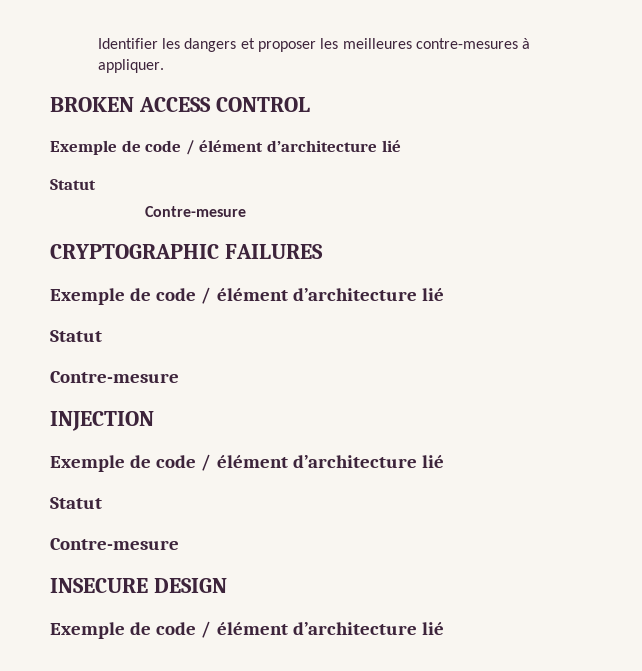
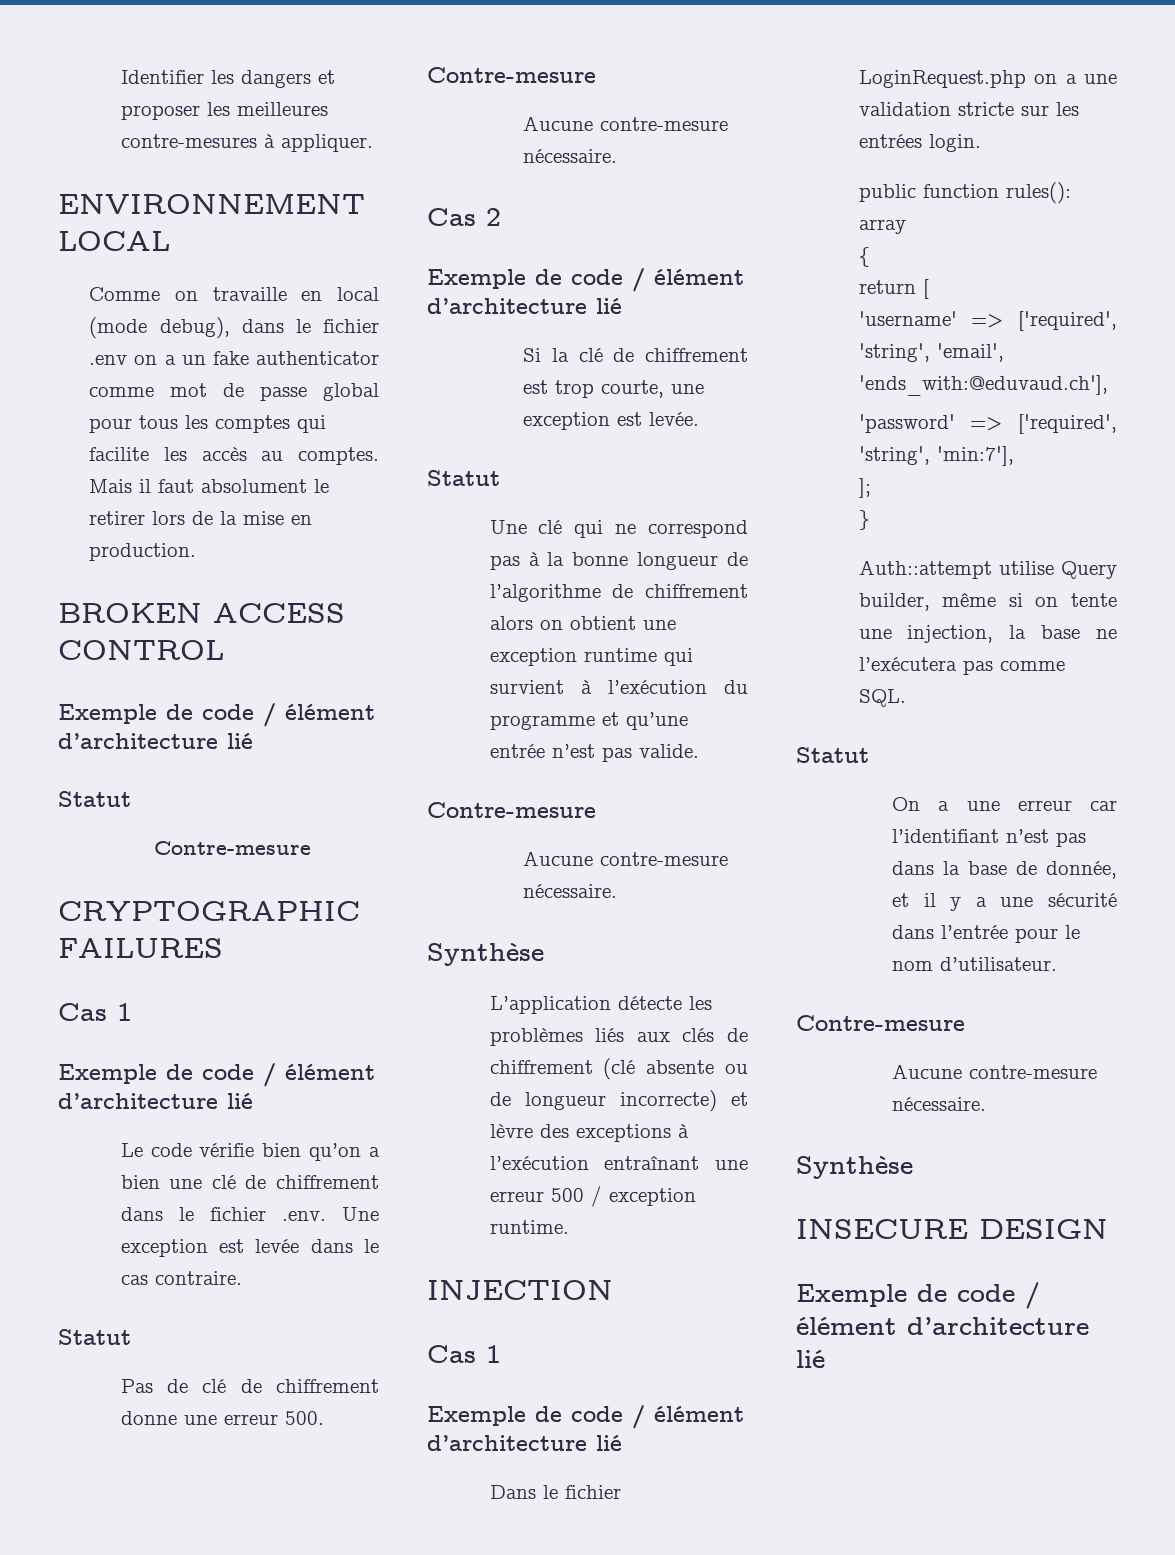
(164, 66) none -> [58,194,365,214] [58,231,170,251] [89,287,379,301] [89,317,379,339] [89,351,379,365] [89,383,379,401] [89,415,327,433] [89,447,379,465] [89,479,330,493] [89,511,313,525] [89,543,197,561] // ENVIRONNEMENT LOCAL // Comme on travaille en local (mode debug), dans le fichier .env on a un fake authenticator comme mot de passe global pour tous les comptes qui facilite les accès au comptes. Mais il faut absolument le retirer lors de la mise en production.
[50,287,444,305] [50,330,102,342] [50,371,179,383] [50,411,154,431] [50,454,444,472] [50,497,102,509] [50,538,179,550] Exemple de code / élément d’architecture lié // Statut // Contre-mesure // INJECTION // Exemple de code / élément d’architecture lié // Statut // Contre-mesure -> [58,1003,132,1021] [58,1063,375,1087] [58,1093,253,1109] [120,1143,381,1161] [120,1175,380,1189] [120,1207,380,1221] [120,1239,380,1257] [120,1271,242,1285] [58,1329,131,1345] [120,1379,380,1393] [120,1411,324,1425] [427,67,596,83] [523,116,729,131] [523,149,618,163] [427,208,501,226] [427,268,744,292] [427,298,622,314] [523,348,748,362] [523,380,705,398] [523,412,700,430] [427,470,500,486] [489,520,748,538] [489,552,748,570] [489,584,748,602] [489,616,676,630] [489,648,693,666] [489,680,748,694] [489,712,688,730] [489,744,699,762] [427,802,596,818] [523,851,729,866] [523,884,618,898] [427,943,544,966] [489,996,712,1014] [489,1028,748,1046] [489,1058,748,1080] [489,1090,748,1112] [489,1124,689,1142] [489,1155,748,1170] [489,1186,696,1207] [489,1220,569,1234] [427,1280,613,1300] [427,1345,501,1363] [427,1405,744,1429] [427,1435,622,1451] [489,1485,621,1499] [858,70,1117,88] [858,102,1079,116] [858,134,981,152] [858,182,1071,204] [858,219,906,234] [858,247,870,267] [858,279,929,299] [858,311,1117,331] [858,343,1004,362] [858,375,1108,396] [858,414,1117,434] [858,446,1014,466] [858,478,871,498] [858,510,870,530] [858,560,1117,579] [858,592,1117,611] [858,625,1117,643] [858,657,1065,675] [858,689,906,707] [796,747,869,763] [892,797,1117,811] [892,829,1087,847] [892,861,1117,879] [892,893,1117,911] [892,925,1081,943] [892,957,1058,971] [796,1015,965,1031] [892,1064,1098,1079] [892,1097,987,1111] [796,1156,913,1179] Cas 1 // Exemple de code / élément d’architecture lié // Le code vérifie bien qu’on a bien une clé de chiffrement dans le fichier .env. Une exception est levée dans le cas contraire. // Statut // Pas de clé de chiffrement donne une erreur 500. // Contre-mesure // Aucune contre-mesure nécessaire. // Cas 2 // Exemple de code / élément d’architecture lié // Si la clé de chiffrement est trop courte, une exception est levée. // Statut // Une clé qui ne correspond pas à la bonne longueur de l’algorithme de chiffrement alors on obtient une exception runtime qui survient à l’exécution du programme et qu’une entrée n’est pas valide. // Contre-mesure // Aucune contre-mesure nécessaire. // Synthèse // L’application détecte les problèmes liés aux clés de chiffrement (clé absente ou de longueur incorrecte) et lèvre des exceptions à l’exécution entraînant une erreur 500 / exception runtime. // INJECTION // Cas 1 // Exemple de code / élément d’architecture lié // Dans le fichier LoginRequest.php on a une validation stricte sur les entrées login. // public function rules(): array // { // return [ // 'username' => ['required', 'string', 'email', 'ends_with:@eduvaud.ch'], // 'password' => ['required', 'string', 'min:7'], // ]; // } // Auth::attempt utilise Query builder, même si on tente une injection, la base ne l’exécutera pas comme SQL. // Statut // On a une erreur car l’identifiant n’est pas dans la base de donnée, et il y a une sécurité dans l’entrée pour le nom d’utilisateur. // Contre-mesure // Aucune contre-mesure nécessaire. // Synthèse

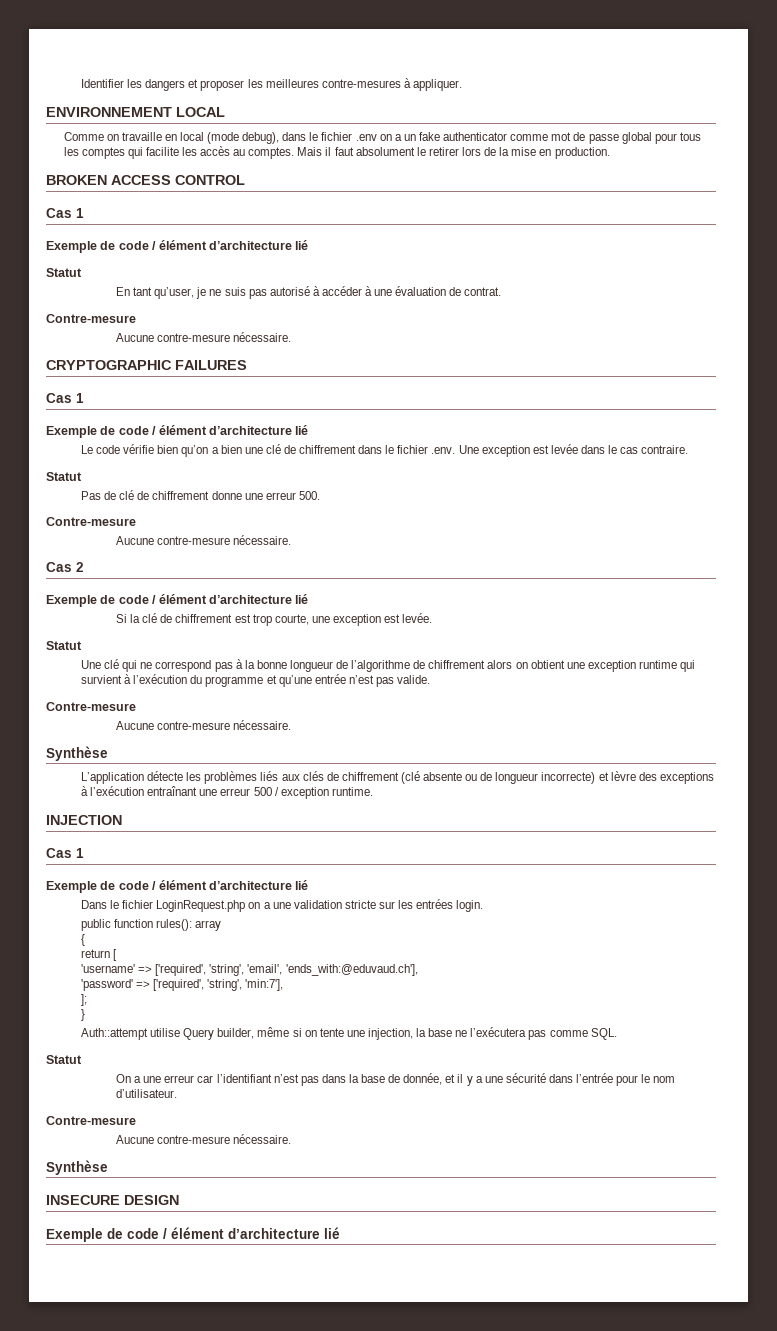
(224, 650) none -> [46,208,84,218] // Cas 1
[154,841,312,855] Contre-mesure -> [116,286,502,299] [46,314,136,323] [116,332,292,342] En tant qu’user, je ne suis pas autorisé à accéder à une évaluation de contrat. // Contre-mesure // Aucune contre-mesure nécessaire.

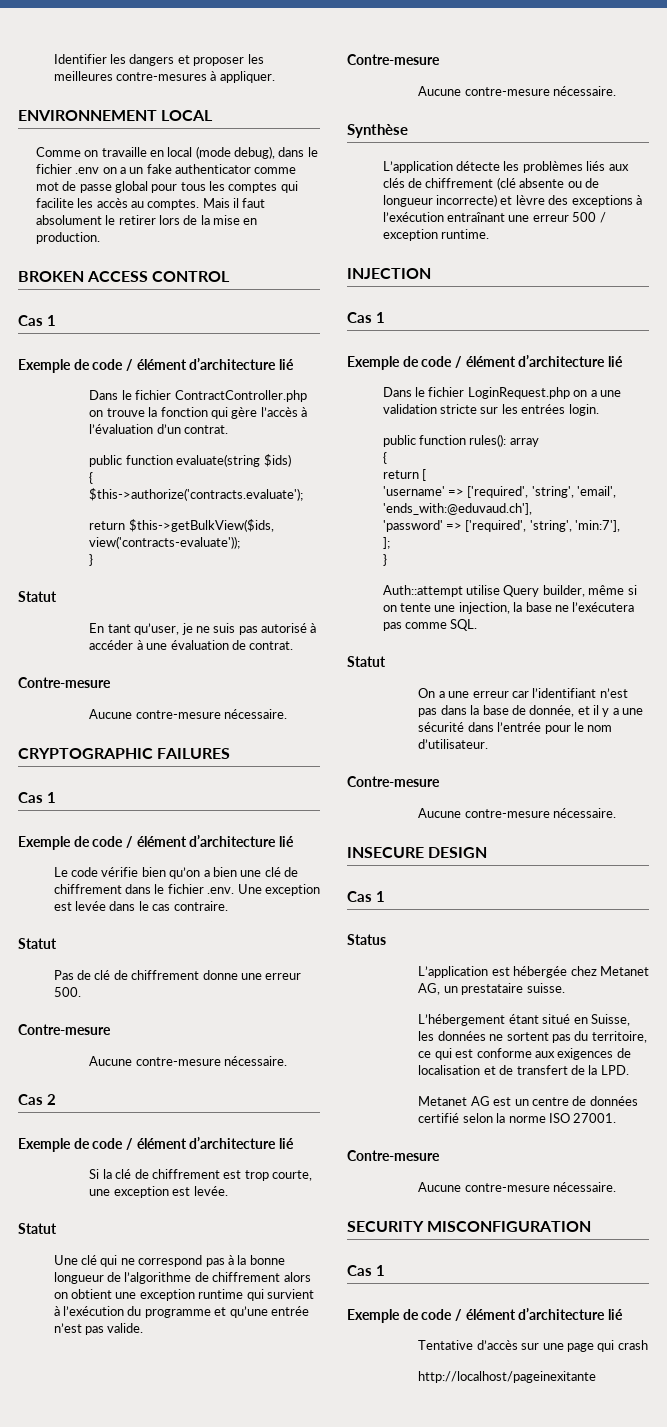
(309, 245) none -> [89,390,307,402] [89,407,308,419] [89,424,229,434] [89,454,291,467] [89,472,94,484] [89,488,304,501] [89,519,274,532] [89,536,241,549] [89,554,94,566] // Dans le fichier ContractController.php on trouve la fonction qui gère l’accès à l’évaluation d’un contrat. // public function evaluate(string $ids) // { // $this->authorize('contracts.evaluate'); // return $this->getBulkView($ids, view('contracts-evaluate')); // }
[46,1160,108,1175] // Synthèse -> (617, 813) none
[46,1227,340,1242] // Exemple de code / élément d’architecture lié -> [347,891,385,902] [347,934,386,945] [418,966,649,978] [418,983,565,995] [418,1014,630,1026] [418,1031,647,1043] [418,1048,631,1060] [418,1065,629,1075] [418,1096,638,1106] [418,1113,617,1123] [347,1150,440,1161] [418,1182,617,1192] [347,1221,592,1232] [347,1265,385,1276] [347,1307,623,1323] [418,1340,648,1352] [418,1371,597,1383] // Cas 1 // Status // L’application est hébergée chez Metanet AG, un prestataire suisse. // L’hébergement étant situé en Suisse, les données ne sortent pas du territoire, ce qui est conforme aux exigences de localisation et de transfert de la LPD. // Metanet AG est un centre de données certifié selon la norme ISO 27001. // Contre-mesure // Aucune contre-mesure nécessaire. // SECURITY MISCONFIGURATION // Cas 1 // Exemple de code / élément d’architecture lié // Tentative d’accès sur une page qui crash // http://localhost/pageinexitante

